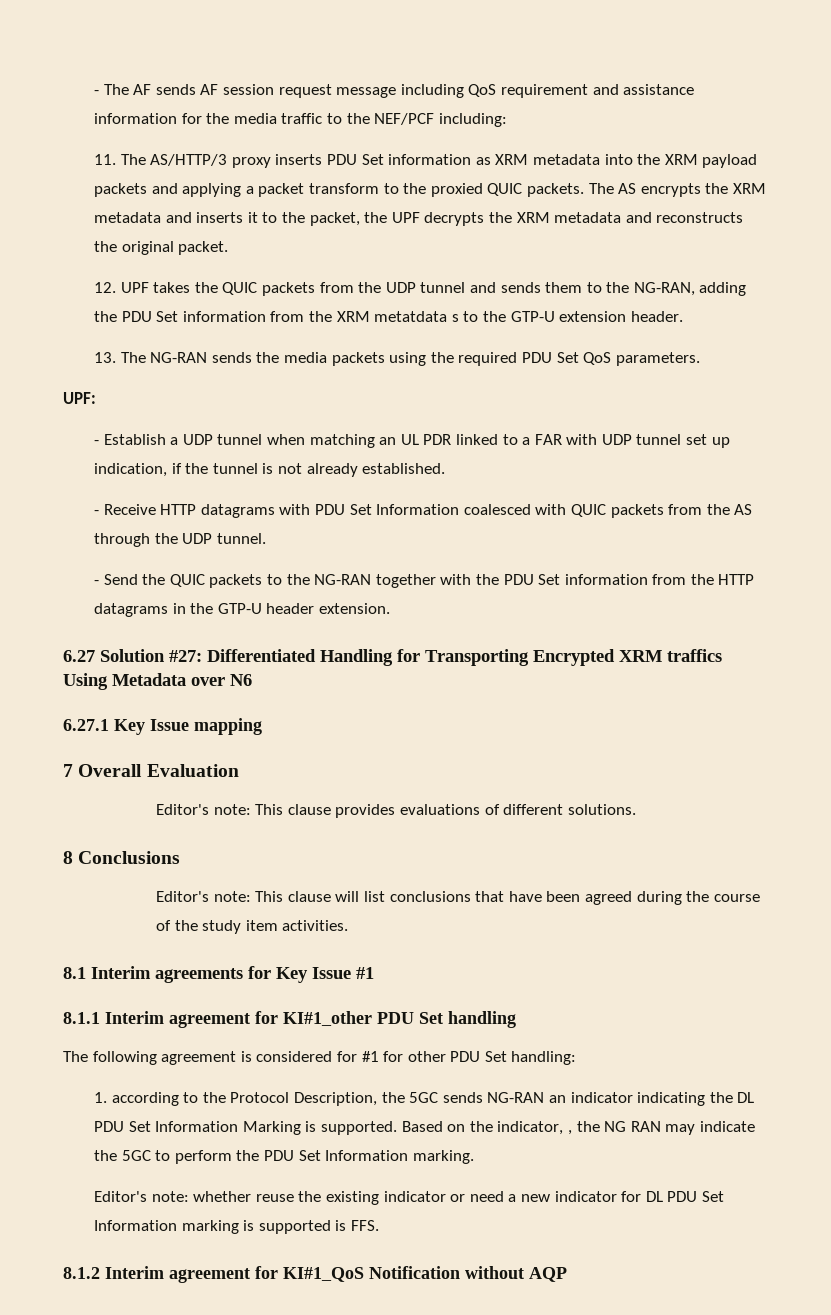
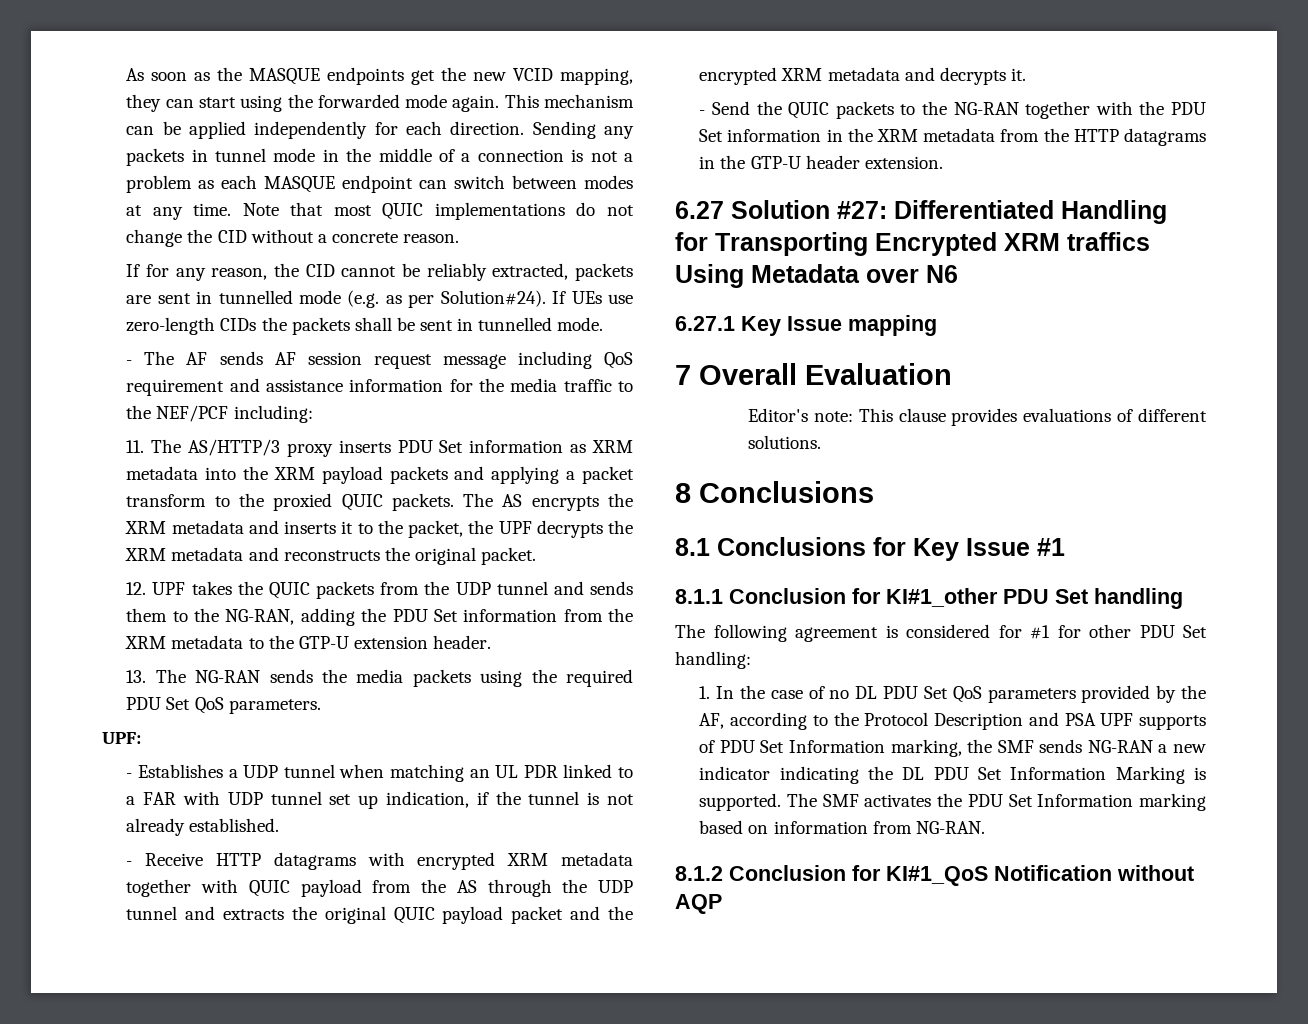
(94, 92) none -> [126,67,633,85] [126,94,634,112] [126,121,634,139] [126,148,633,166] [126,175,633,193] [126,202,634,220] [126,229,460,247] [126,263,633,281] [126,290,633,308] [126,317,604,335] As soon as the MASQUE endpoints get the new VCID mapping, they can start using the forwarded mode again. This mechanism can be applied independently for each direction. Sending any packets in tunnel mode in the middle of a connection is not a problem as each MASQUE endpoint can switch between modes at any time. Note that most QUIC implementations do not change the CID without a concrete reason. // If for any reason, the CID cannot be reliably extracted, packets are sent in tunnelled mode (e.g. as per Solution#24). If UEs use zero-length CIDs the packets shall be sent in tunnelled mode. //
[374,311,459,322] metatdata s -> [171,635,244,649] metadata
[103,434,166,445] Establish -> [137,764,223,778] Establishes
[314,504,531,515] PDU Set Information coalesced -> [417,852,633,870] [126,879,192,897] encrypted XRM metadata together
[610,504,664,518] packets -> [300,879,362,897] payload
[216,533,266,544] tunnel. -> [126,906,633,924] [699,67,1026,85] tunnel and extracts the original QUIC payload packet and the encrypted XRM metadata and decrypts it.
(648, 579) none -> [826,128,996,142] in the XRM metadata
[156,891,760,905] [156,920,349,934] // Editor's note: This clause will list conclusions that have been agreed during the course of the study item activities. -> (874, 492) none
[91,966,243,983] Interim agreements -> [717,537,866,556] Conclusions
[105,1011,250,1028] Interim agreement -> [729,588,846,604] Conclusion
[111,1092,566,1106] according to the Protocol Description, the 5GC sends NG-RAN an -> [716,685,1206,703] [699,712,1206,730] [699,739,1206,757] In the case of no DL PDU Set QoS parameters provided by the AF, according to the Protocol Description and PSA UPF supports of PDU Set Information marking, the SMF sends NG-RAN a new
[401,1121,755,1135] [94,1150,474,1164] [94,1191,724,1205] [94,1220,379,1234] Based on the indicator, , the NG RAN may indicate the 5GC to perform the PDU Set Information marking. // Editor's note: whether reuse the existing indicator or need a new indicator for DL PDU Set Information marking is supported is FFS. -> [787,793,1206,811] [699,820,985,834] The SMF activates the PDU Set Information marking based on information from NG-RAN.
[105,1266,250,1283] Interim agreement -> [729,865,846,881] Conclusion

